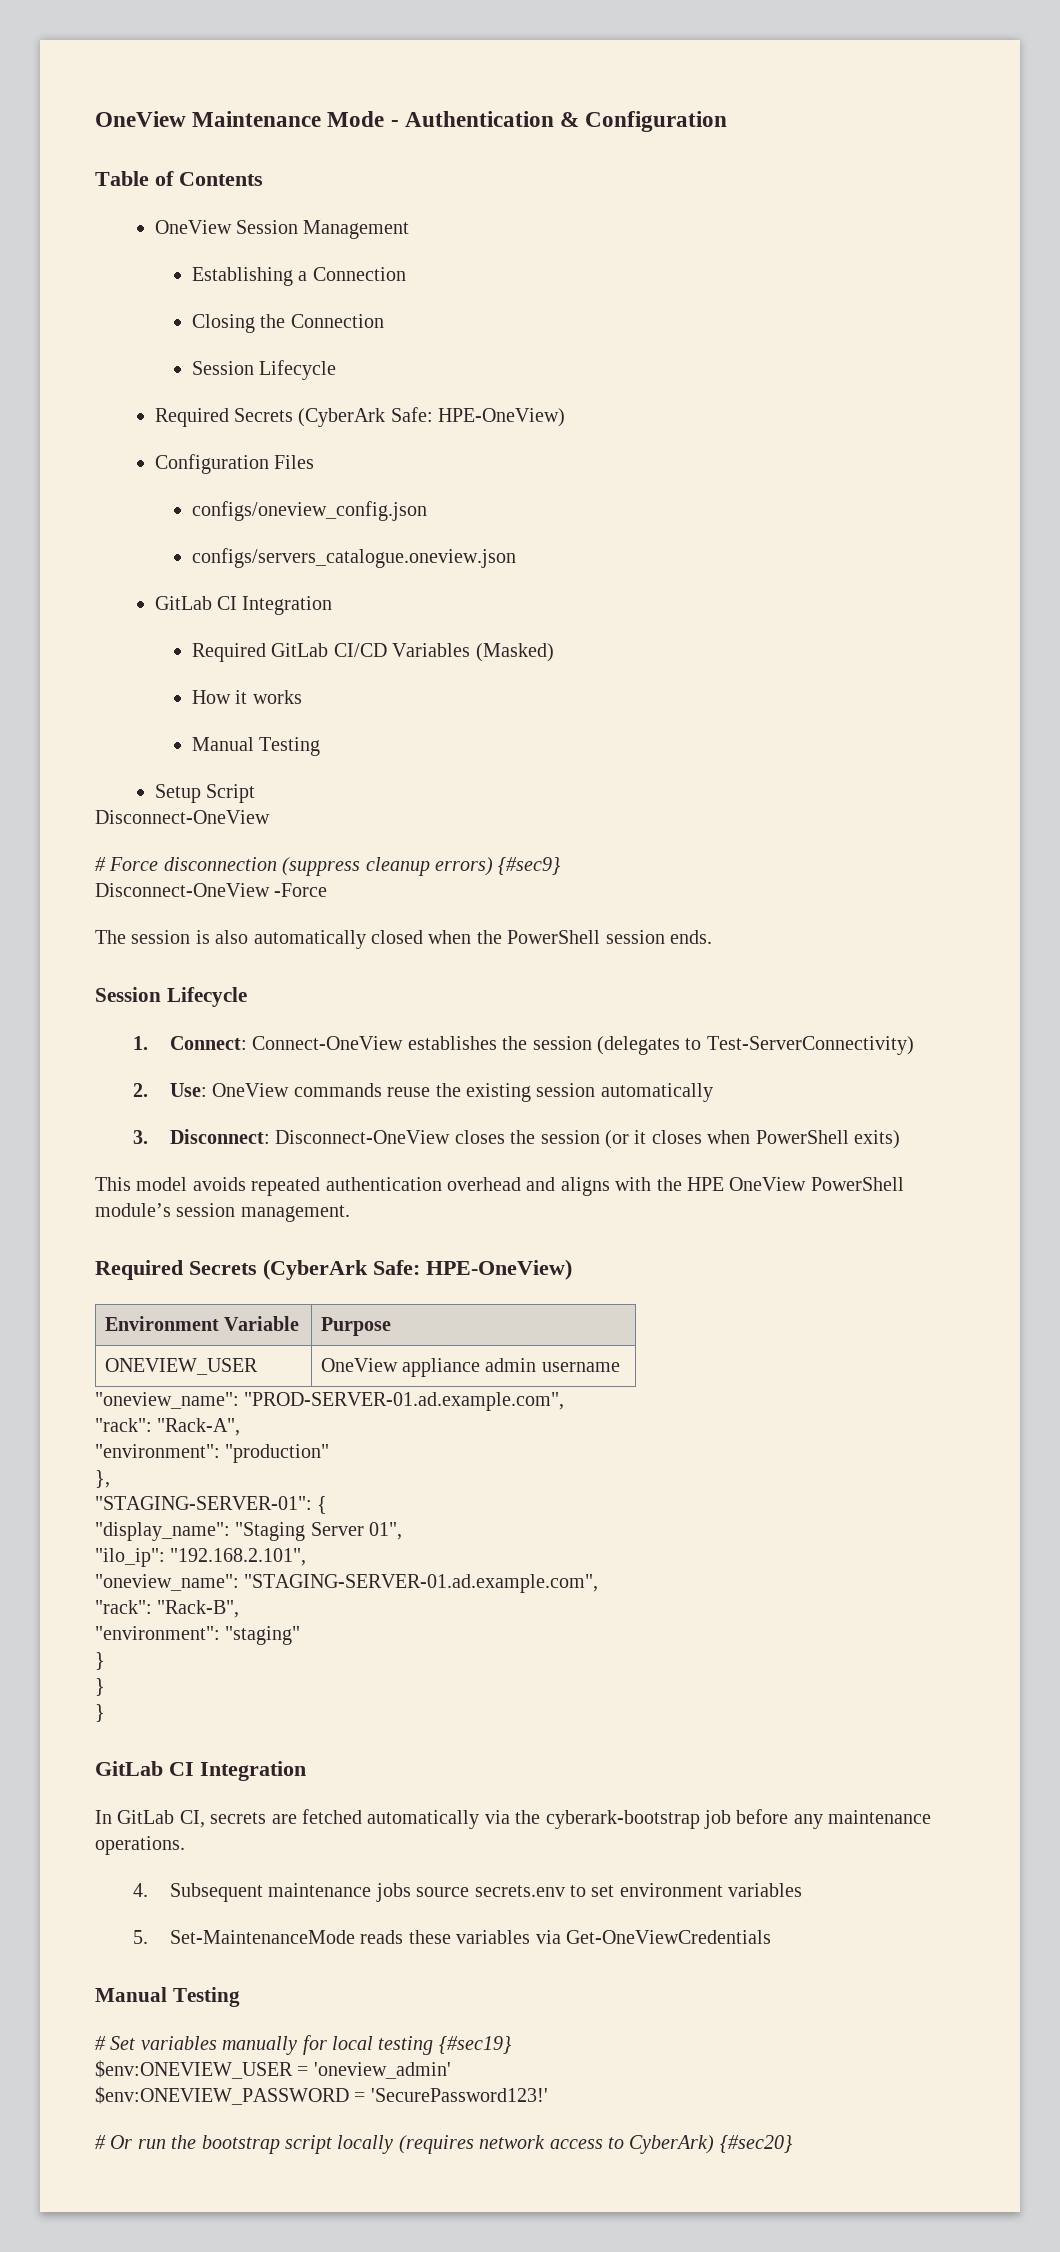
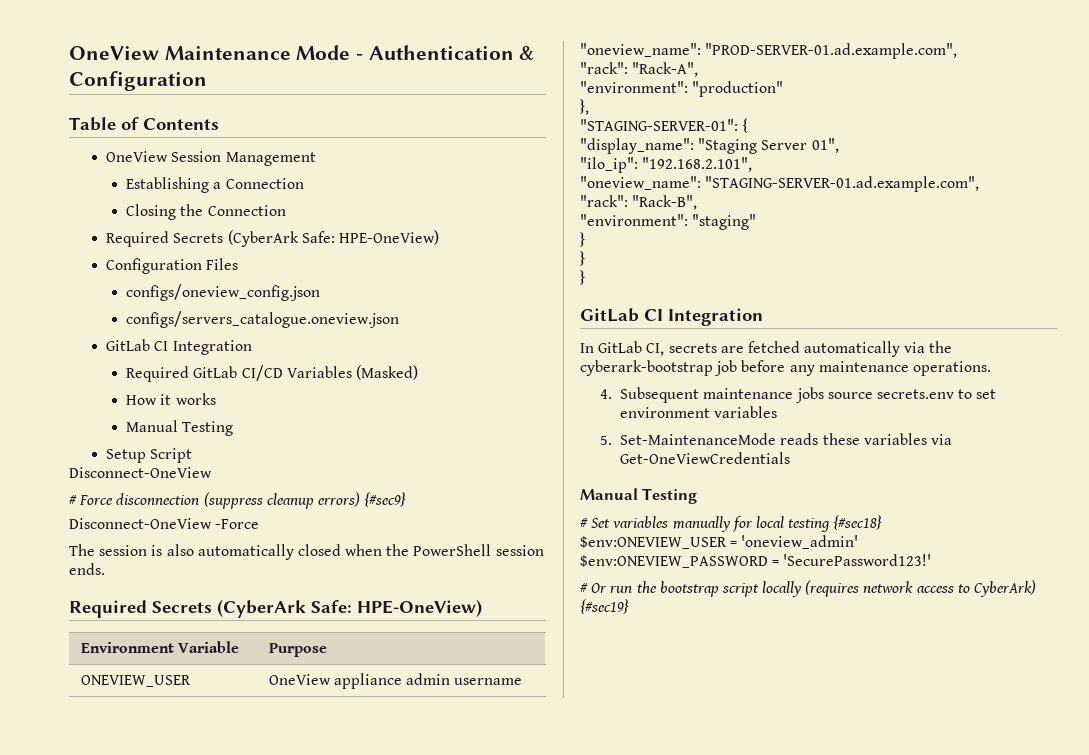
[192,360,337,380] // Session Lifecycle -> (286, 210) none
[95,987,247,1007] [132,1036,914,1055] [132,1083,713,1102] [132,1129,901,1149] [95,1177,904,1196] [95,1203,350,1222] // Session Lifecycle // 1. Connect: Connect-OneView establishes the session (delegates to Test-ServerConnectivity) // 2. Use: OneView commands reuse the existing session automatically // 3. Disconnect: Disconnect-OneView closes the session (or it closes when PowerShell exits) // This model avoids repeated authentication overhead and aligns with the HPE OneView PowerShell module’s session management. -> (105, 569) none
[438,2036,511,2054] {#sec19} -> [833,515,883,530] {#sec18}
[719,2135,792,2153] {#sec20} -> [580,599,629,614] {#sec19}

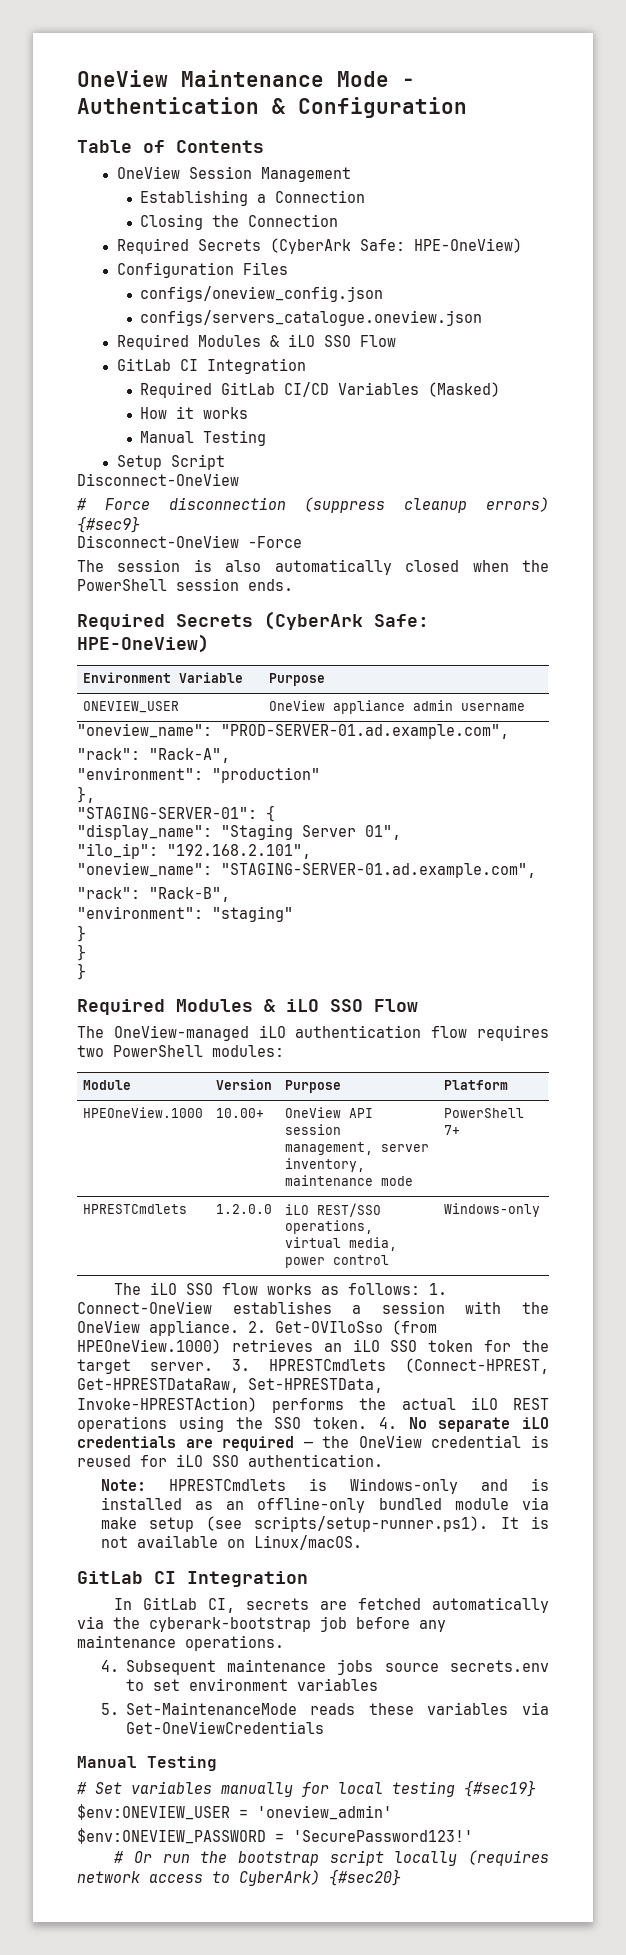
(400, 319) none -> [116,334,396,350] // Required Modules & iLO SSO Flow
(585, 277) none -> [77,999,418,1015] [77,1025,549,1041] [77,1045,284,1057] [83,1080,132,1090] [216,1079,273,1090] [285,1080,342,1093] [444,1080,509,1090] [83,1107,204,1118] [216,1108,265,1118] [285,1107,374,1118] [285,1124,342,1135] [285,1142,430,1155] [285,1158,366,1172] [285,1175,414,1186] [444,1108,525,1118] [444,1125,461,1135] [83,1204,188,1214] [216,1204,273,1214] [285,1203,382,1217] [285,1220,374,1234] [285,1237,398,1251] [285,1255,390,1268] [444,1203,541,1217] [114,1282,448,1295] [77,1301,549,1314] [77,1320,437,1336] [77,1339,549,1354] [77,1358,549,1374] [77,1378,383,1393] [77,1397,549,1413] [77,1416,549,1432] [77,1435,549,1451] [77,1454,383,1467] [100,1478,549,1494] [100,1497,549,1513] [100,1516,549,1532] [100,1535,362,1550] // Required Modules & iLO SSO Flow // The OneView-managed iLO authentication flow requires two PowerShell modules: // Module | Version | Purpose | Platform // HPEOneView.1000 | 10.00+ | OneView API session management, server inventory, maintenance mode | PowerShell 7+ // HPRESTCmdlets | 1.2.0.0 | iLO REST/SSO operations, virtual media, power control | Windows-only // The iLO SSO flow works as follows: 1. Connect-OneView establishes a session with the OneView appliance. 2. Get-OVIloSso (from HPEOneView.1000) retrieves an iLO SSO token for the target server. 3. HPRESTCmdlets (Connect-HPREST, Get-HPRESTDataRaw, Set-HPRESTData, Invoke-HPRESTAction) performs the actual iLO REST operations using the SSO token. 4. No separate iLO credentials are required — the OneView credential is reused for iLO SSO authentication. // Note: HPRESTCmdlets is Windows-only and is installed as an offline-only bundled module via make setup (see scripts/setup-runner.ps1). It is not available on Linux/macOS.
[833,515,883,530] {#sec18} -> [464,1780,536,1797] {#sec19}
[580,599,629,614] {#sec19} -> [329,1869,401,1886] {#sec20}

